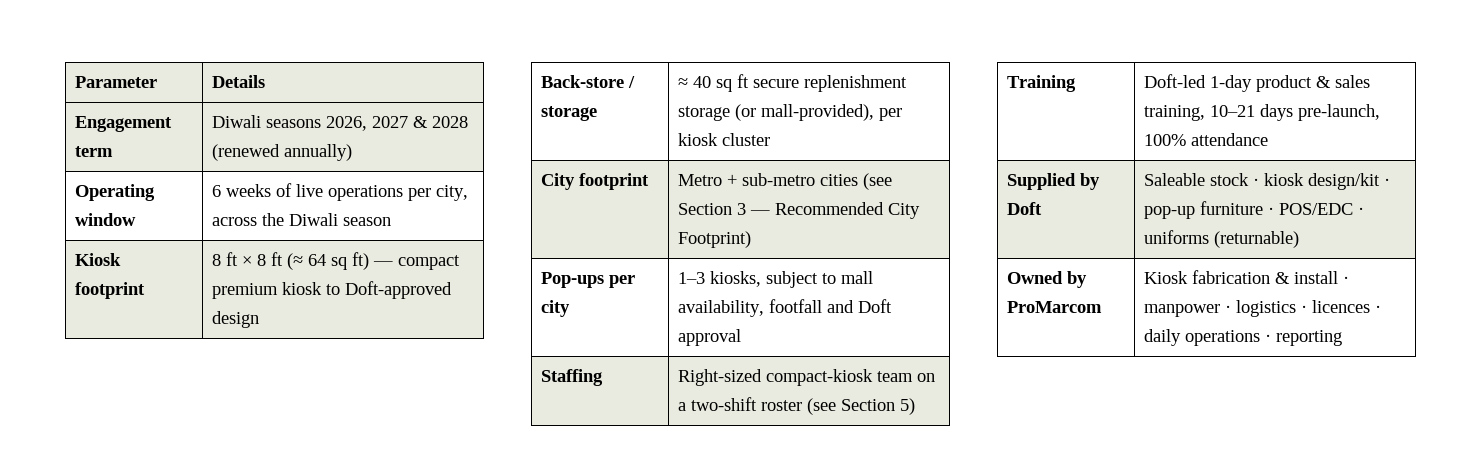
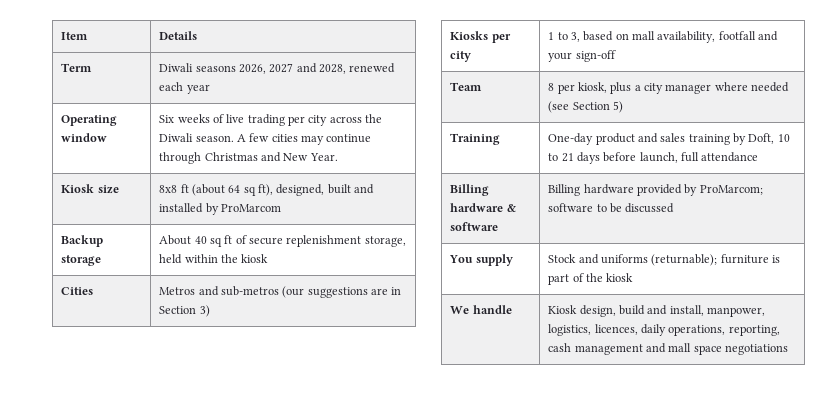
[75,76,158,88] Parameter -> [61,32,89,40] Item
[75,116,173,132] [75,146,114,157] Engagement term -> [61,63,93,72] Term
[413,116,469,128] [212,144,353,161] & 2028 (renewed annually) -> [296,63,396,74] [159,82,210,94] and 2028, renewed each year
[212,185,222,197] 6 -> [159,115,175,123] Six
[328,185,469,201] [212,213,392,226] [75,253,122,266] [75,282,146,299] [212,252,461,270] [212,281,453,299] [212,311,260,328] [541,75,636,88] operations per city, across the Diwali season // Kiosk footprint | 8 ft × 8 ft (≈ 64 sq ft) — compact premium kiosk to Doft-approved design // Back-store / -> [247,114,383,126] [159,133,372,145] [159,152,338,164] [61,184,119,194] [159,184,375,196] [159,203,281,215] [61,235,104,247] trading per city across the Diwali season. A few cities may continue through Christmas and New Year. // Kiosk size | 8x8 ft (about 64 sq ft), designed, built and installed by ProMarcom // Backup
[678,78,689,88] ≈ -> [159,235,192,245] About
(750, 81) none -> [235,235,247,244] of
[678,104,903,121] [678,133,771,146] [541,173,650,190] [678,173,893,190] [678,202,921,219] [678,231,752,248] [541,272,636,288] [541,300,571,317] [678,271,874,288] [678,299,893,317] [678,329,742,346] [541,369,604,386] [678,369,936,386] [678,397,916,415] [1007,75,1077,92] [1144,74,1371,92] [1144,104,1381,121] [1144,133,1269,146] [1007,173,1101,190] [1007,202,1043,215] [1144,173,1391,190] [1144,201,1365,219] [1144,230,1300,248] [1007,271,1088,288] [1007,301,1103,313] [1144,270,1350,284] [1144,300,1382,317] [1144,329,1343,346] storage (or mall-provided), per kiosk cluster // City footprint | Metro + sub-metro cities (see Section 3 — Recommended City Footprint) // Pop-ups per city | 1–3 kiosks, subject to mall availability, footfall and Doft approval // Staffing | Right-sized compact-kiosk team on a two-shift roster (see Section 5) // Training | Doft-led 1-day product & sales training, 10–21 days pre-launch, 100% attendance // Supplied by Doft | Saleable stock · kiosk design/kit · pop-up furniture · POS/EDC · uniforms (returnable) // Owned by ProMarcom | Kiosk fabrication & install · manpower · logistics · licences · daily operations · reporting -> [364,236,406,247] [159,254,269,264] [61,287,94,295] [159,286,402,298] [159,305,210,317] [450,31,511,43] [450,51,472,62] [548,31,779,43] [548,50,616,62] [450,82,483,91] [548,82,790,94] [548,101,623,113] [450,133,501,145] [548,133,790,145] [548,152,759,164] [450,184,490,196] [450,203,516,212] [450,222,499,231] [548,184,763,196] [548,203,675,213] [449,254,513,266] [548,254,781,266] [548,273,634,285] [450,305,512,314] [548,305,766,317] [548,324,780,336] [548,343,789,355] storage, held within the kiosk // Cities | Metros and sub-metros (our suggestions are in Section 3) // Kiosks per city | 1 to 3, based on mall availability, footfall and your sign-off // Team | 8 per kiosk, plus a city manager where needed (see Section 5) // Training | One-day product and sales training by Doft, 10 to 21 days before launch, full attendance // Billing hardware & software | Billing hardware provided by ProMarcom; software to be discussed // You supply | Stock and uniforms (returnable); furniture is part of the kiosk // We handle | Kiosk design, build and install, manpower, logistics, licences, daily operations, reporting, cash management and mall space negotiations

